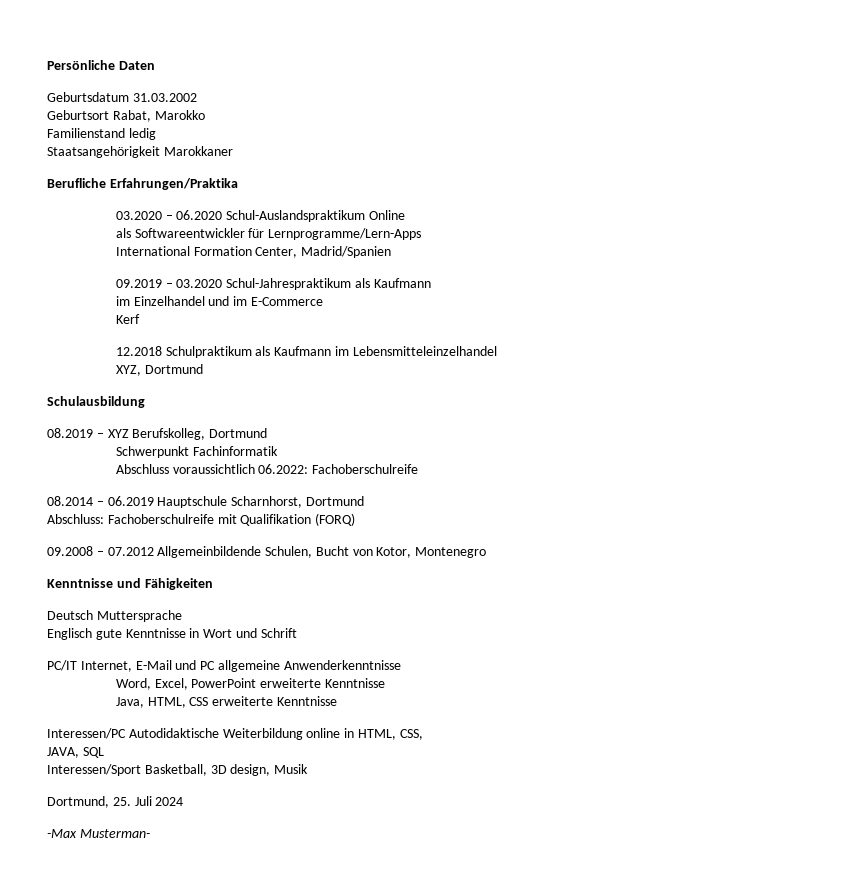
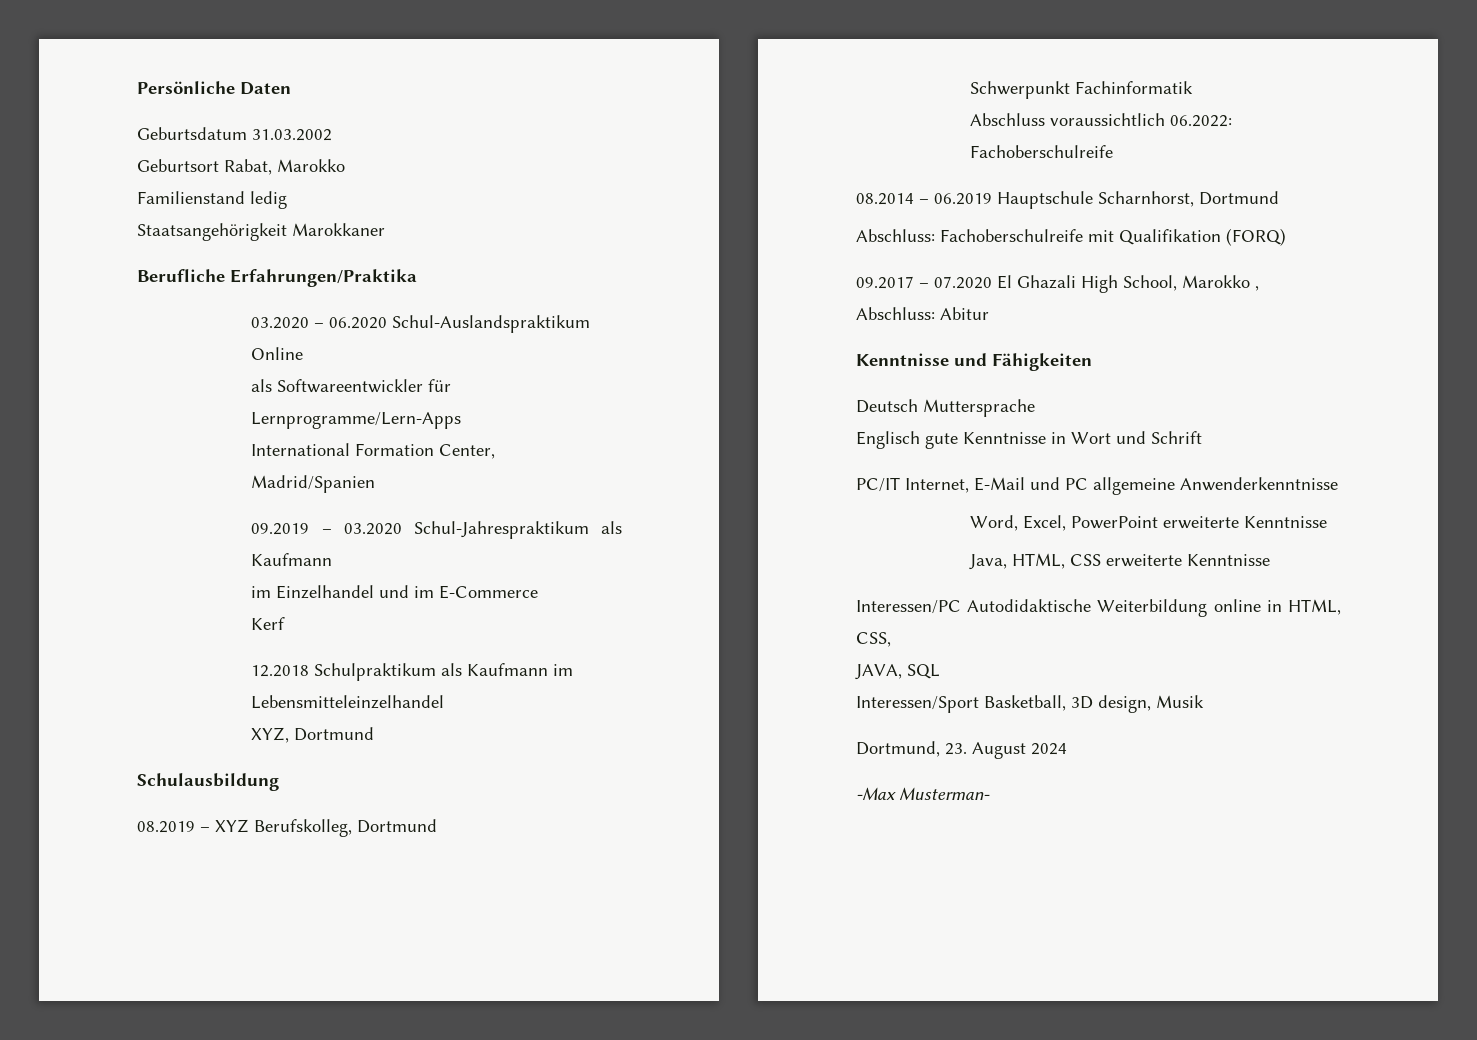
[47,546,487,558] 09.2008 – 07.2012 Allgemeinbildende Schulen, Bucht von Kotor, Montenegro -> [856,275,1259,293] [856,307,989,320] 09.2017 – 07.2020 El Ghazali High School, Marokko , Abschluss: Abitur
[112,796,152,806] 25. Juli -> [945,742,1026,759] 23. August

